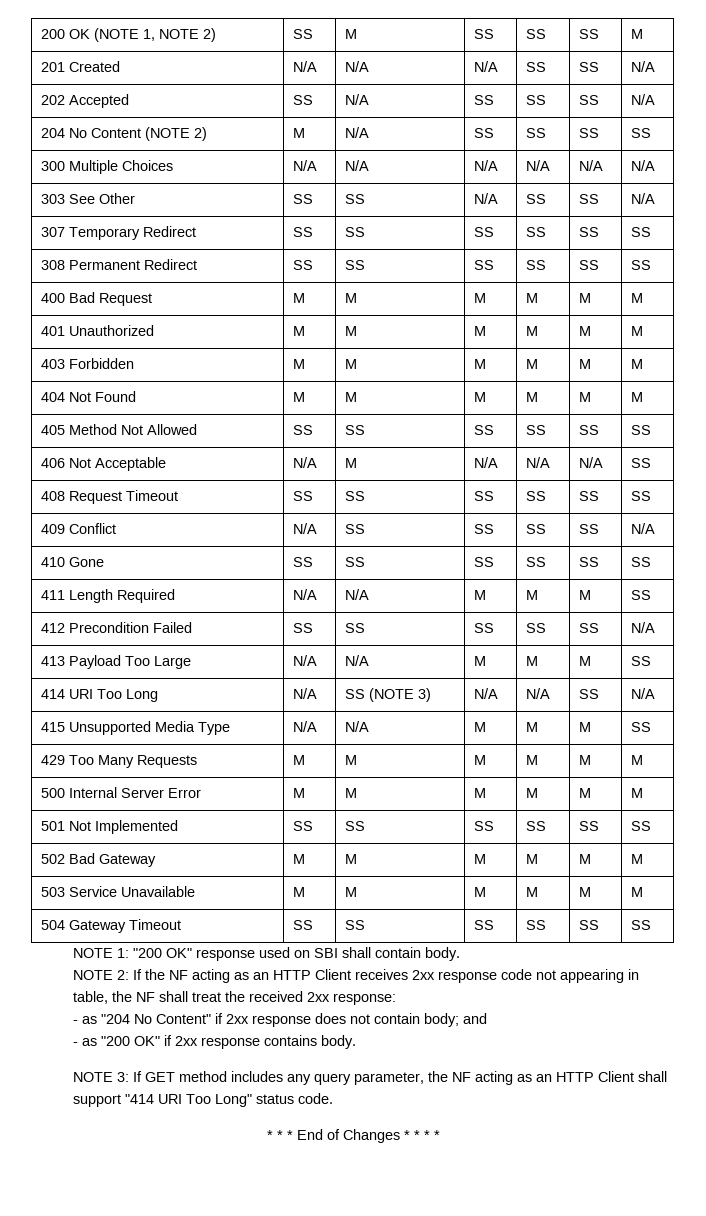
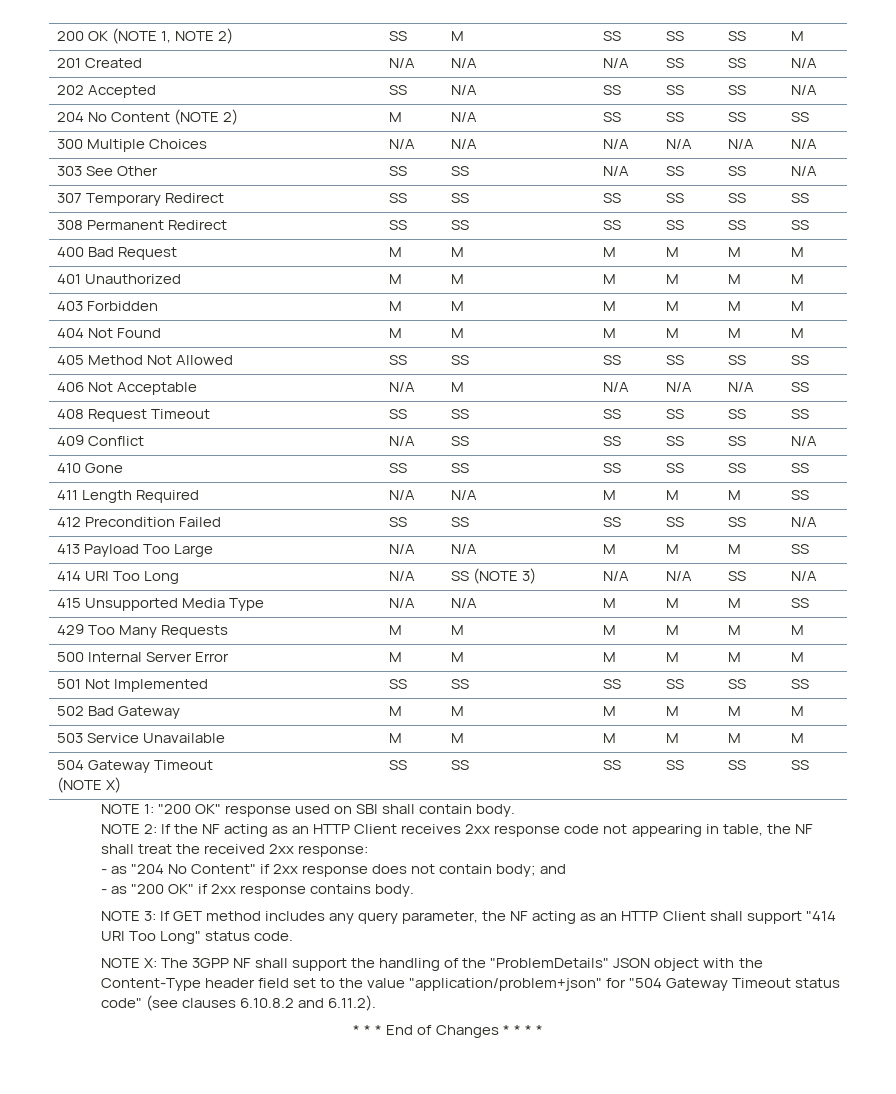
(181, 924) none -> [56,777,121,793] // (NOTE X)
(334, 1098) none -> [100,958,763,971] [100,978,841,991] [100,995,377,1011] // NOTE X: The 3GPP NF shall support the handling of the "ProblemDetails" JSON object with the Content-Type header field set to the value "application/problem+json" for "504 Gateway Timeout status code" (see clauses 6.10.8.2 and 6.11.2).

